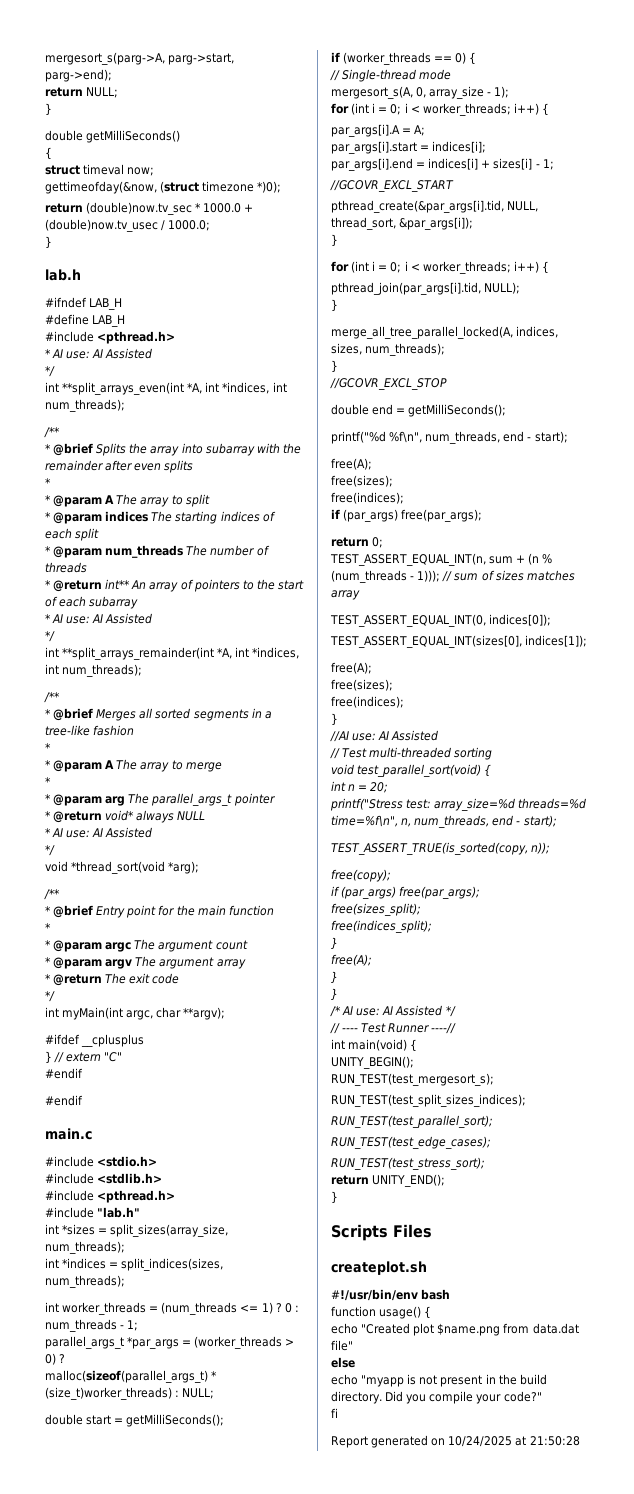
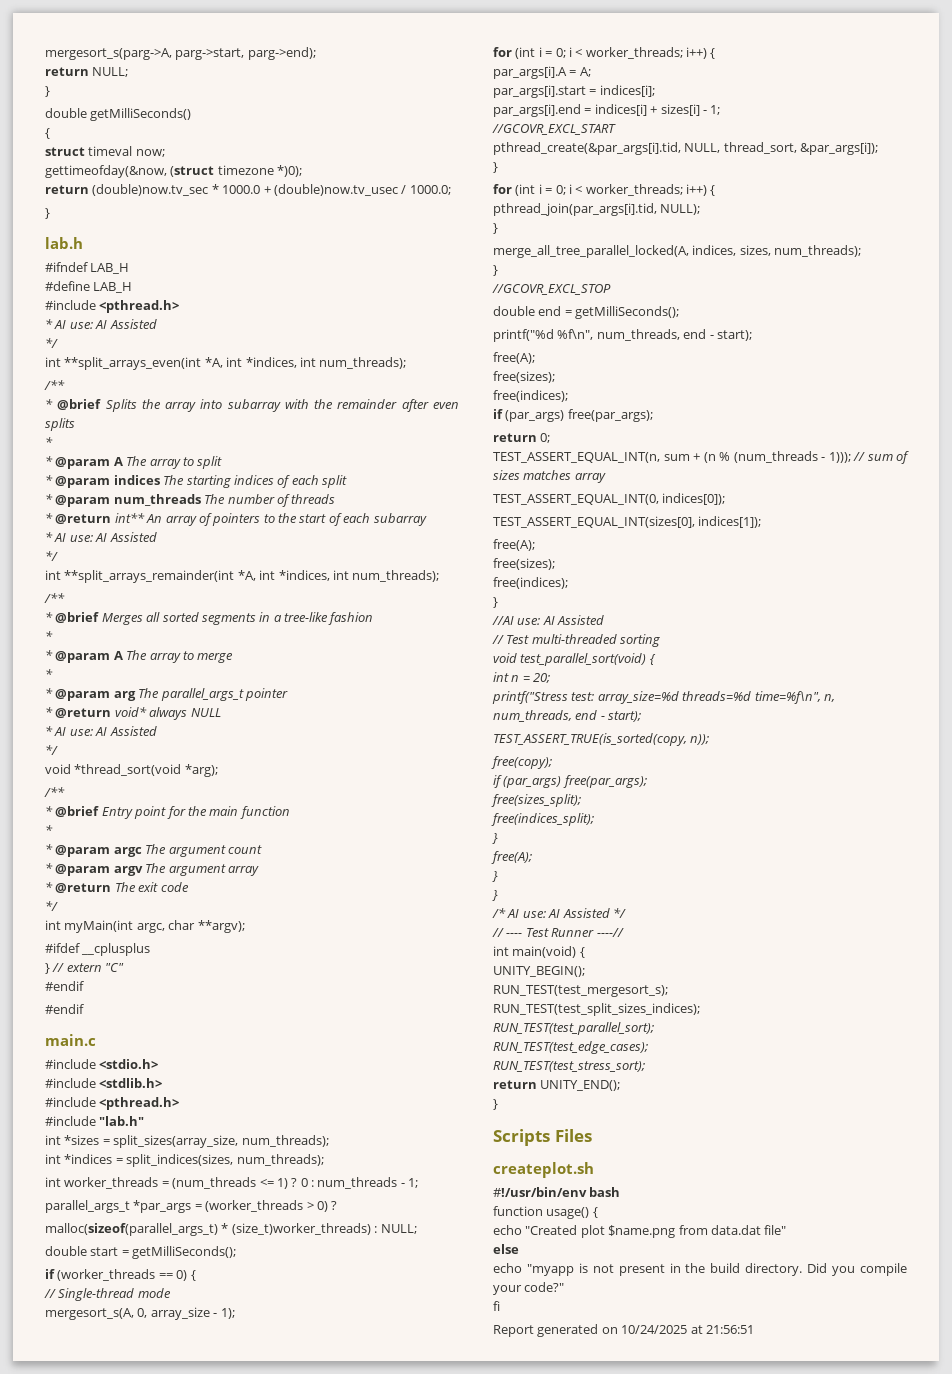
[529,1436,580,1446] 21:50:28 -> [705,1325,754,1334] 21:56:51

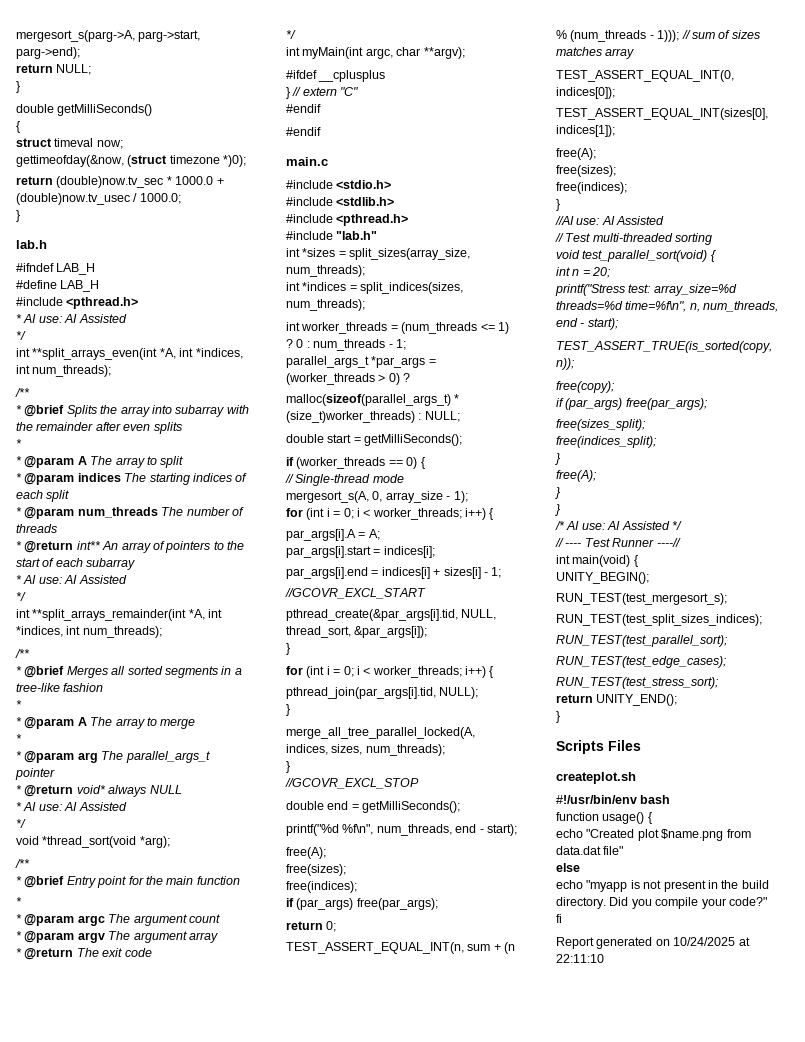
[705,1325,754,1334] 21:56:51 -> [556,954,604,963] 22:11:10

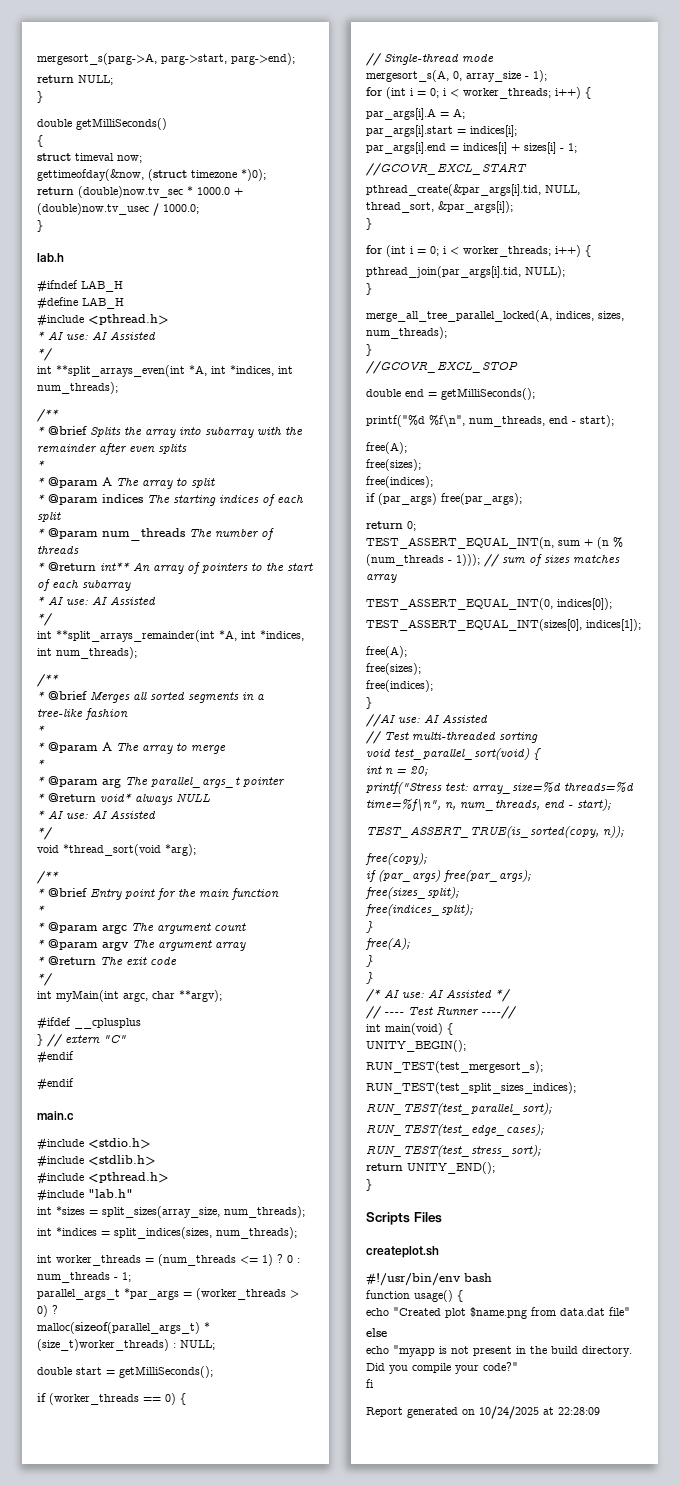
[556,954,604,963] 22:11:10 -> [558,1407,600,1415] 22:28:09

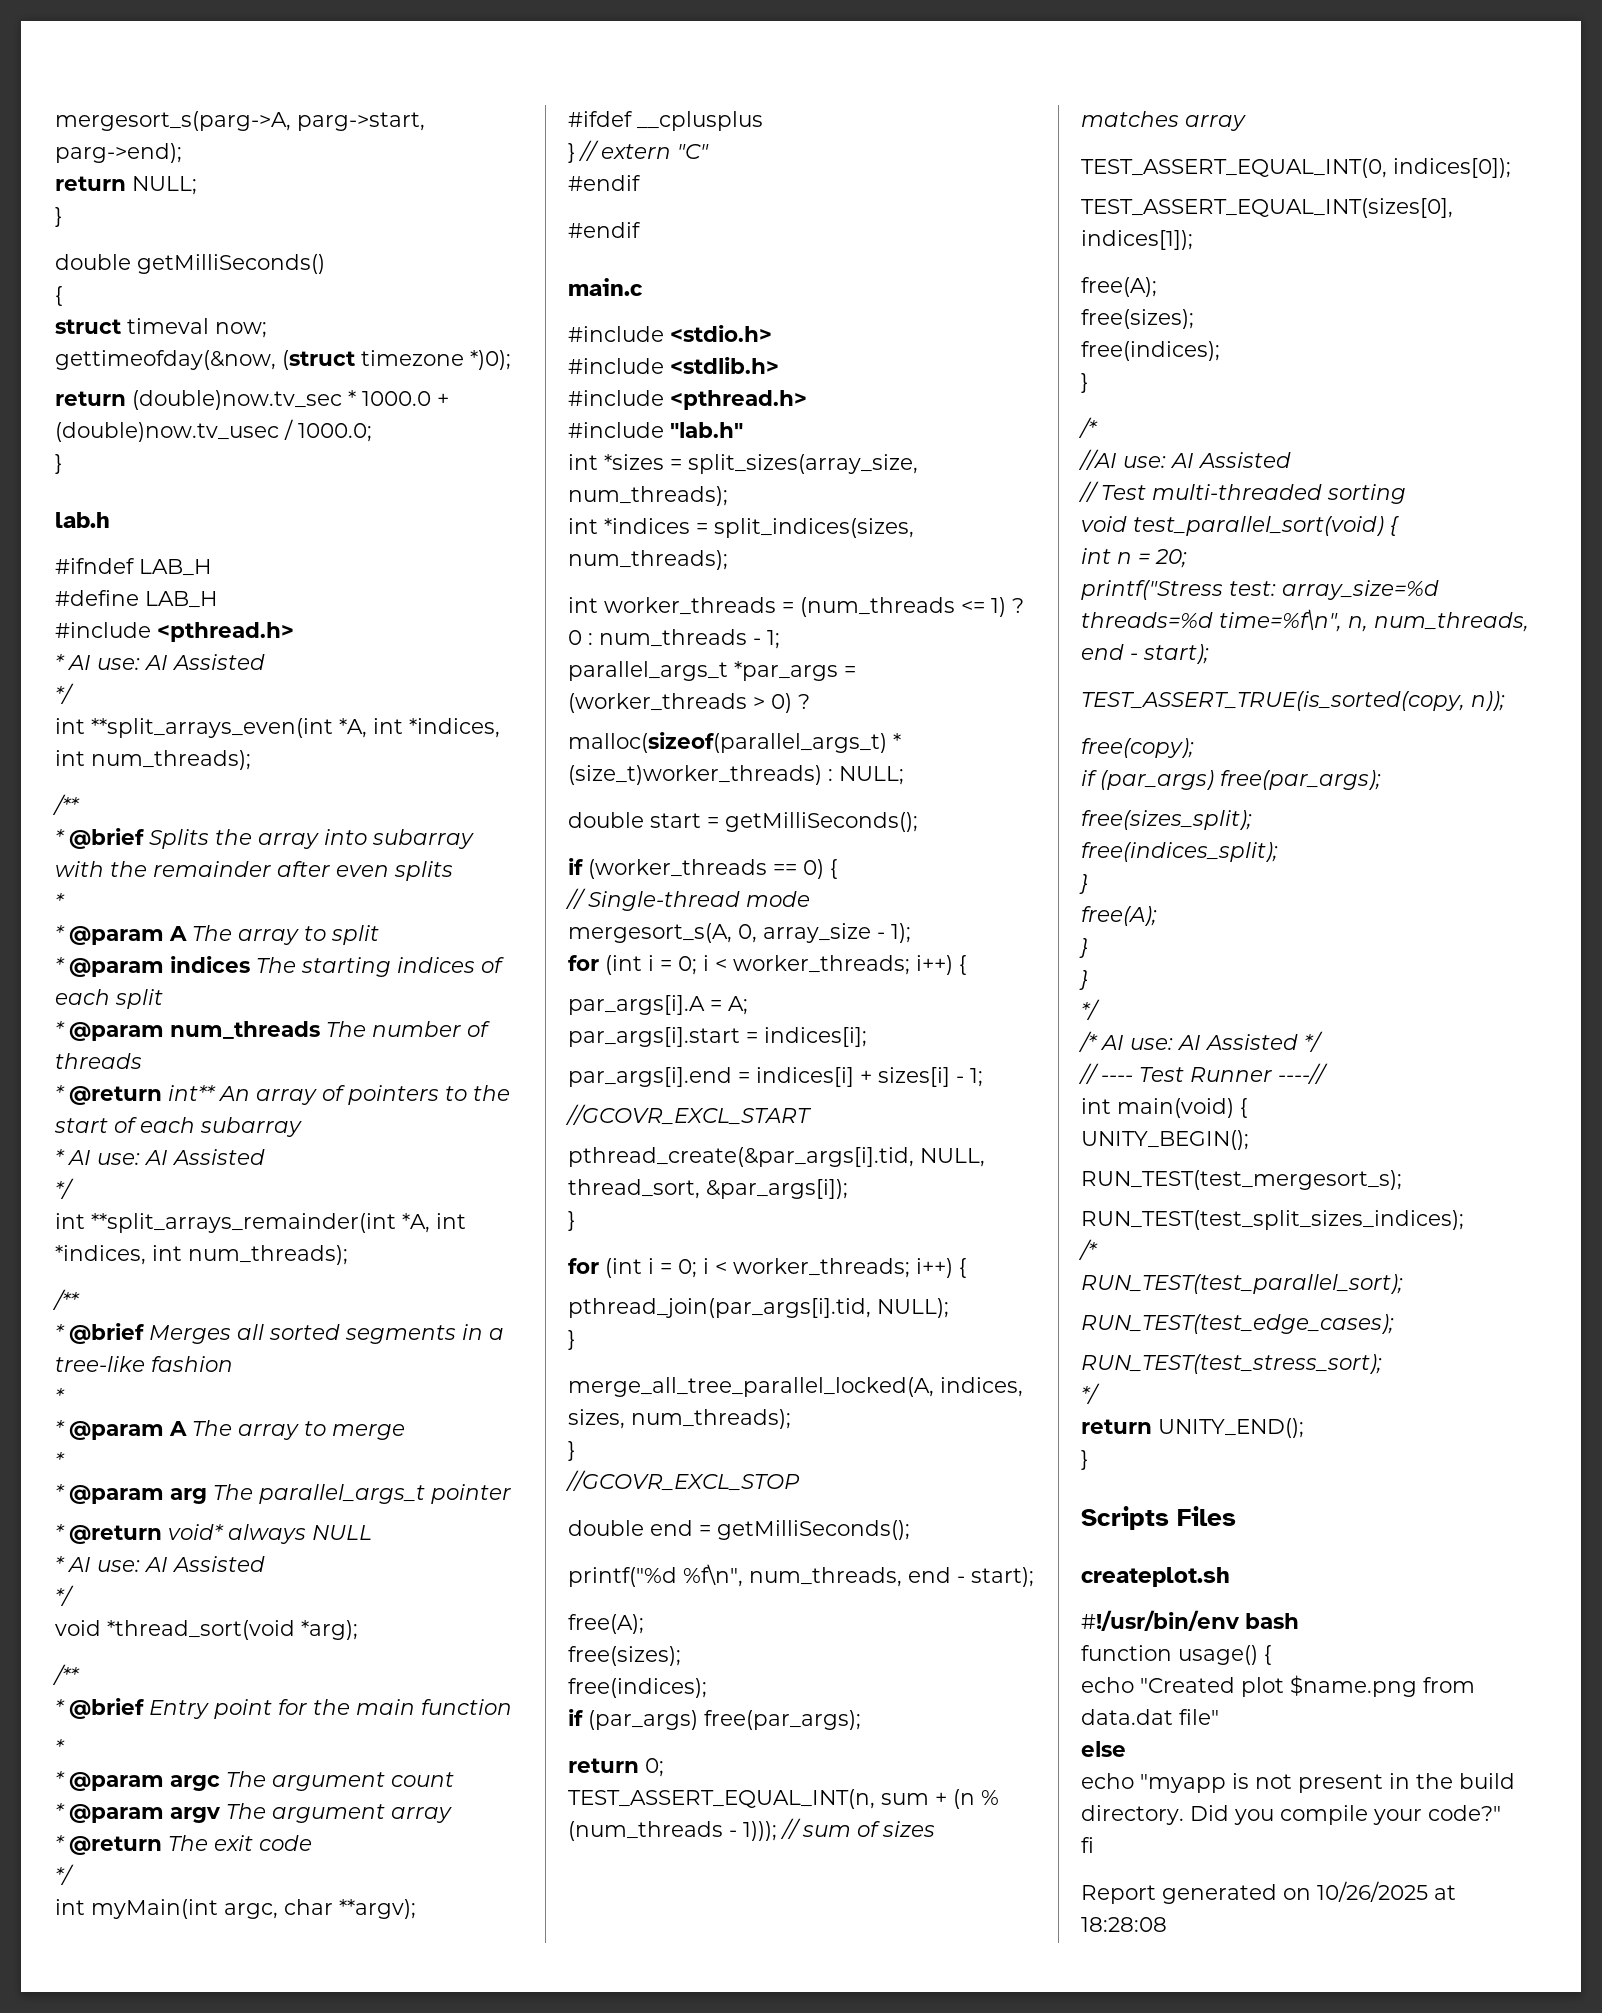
(372, 703) none -> [1078,417,1098,438] // /*
(373, 978) none -> [1081,999,1100,1020] // */
(576, 1088) none -> [1078,1239,1098,1260] // /*
(541, 1151) none -> [1081,1383,1100,1404] // */
[479,1406,600,1419] 10/24/2025 at 22:28:09 -> [1317,1881,1456,1902] [1081,1917,1167,1932] 10/26/2025 at 18:28:08

